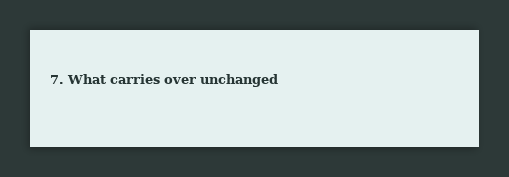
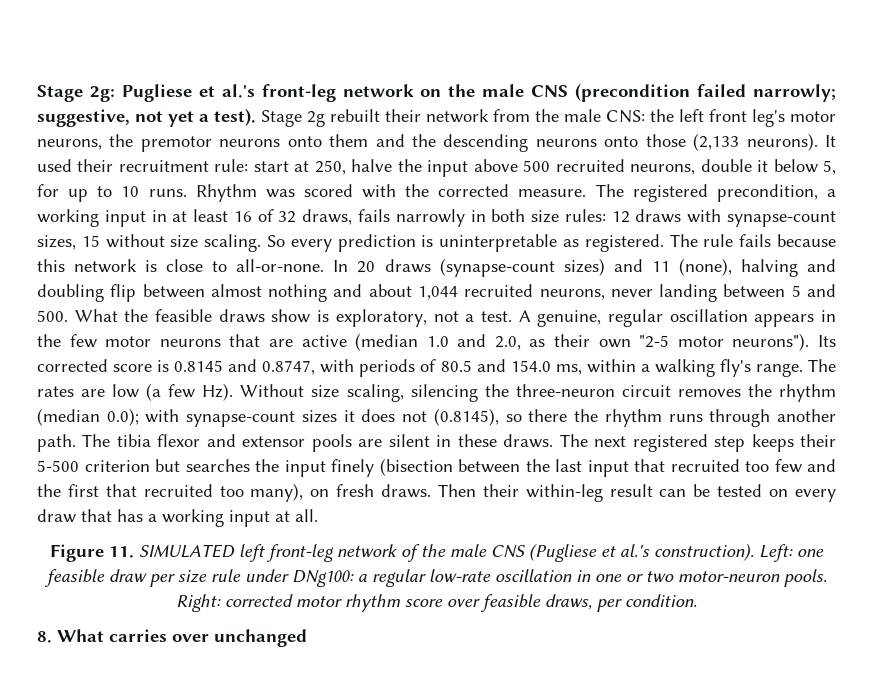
[50,75,64,84] 7. -> [37,83,836,102] [37,108,836,127] [37,133,837,152] [37,159,837,177] [37,184,836,202] [37,209,837,227] [37,234,836,252] [37,258,837,277] [37,284,837,302] [37,309,836,327] [37,333,836,351] [37,359,836,377] [37,383,837,402] [37,408,837,427] [37,434,837,452] [37,458,836,477] [37,483,836,502] [37,509,318,527] [50,543,824,562] [43,569,827,587] [176,594,697,612] [37,631,52,643] Stage 2g: Pugliese et al.'s front-leg network on the male CNS (precondition failed narrowly; suggestive, not yet a test). Stage 2g rebuilt their network from the male CNS: the left front leg's motor neurons, the premotor neurons onto them and the descending neurons onto those (2,133 neurons). It used their recruitment rule: start at 250, halve the input above 500 recruited neurons, double it below 5, for up to 10 runs. Rhythm was scored with the corrected measure. The registered precondition, a working input in at least 16 of 32 draws, fails narrowly in both size rules: 12 draws with synapse-count sizes, 15 without size scaling. So every prediction is uninterpretable as registered. The rule fails because this network is close to all-or-none. In 20 draws (synapse-count sizes) and 11 (none), halving and doubling flip between almost nothing and about 1,044 recruited neurons, never landing between 5 and 500. What the feasible draws show is exploratory, not a test. A genuine, regular oscillation appears in the few motor neurons that are active (median 1.0 and 2.0, as their own "2-5 motor neurons"). Its corrected score is 0.8145 and 0.8747, with periods of 80.5 and 154.0 ms, within a walking fly's range. The rates are low (a few Hz). Without size scaling, silencing the three-neuron circuit removes the rhythm (median 0.0); with synapse-count sizes it does not (0.8145), so there the rhythm runs through another path. The tibia flexor and extensor pools are silent in these draws. The next registered step keeps their 5-500 criterion but searches the input finely (bisection between the last input that recruited too few and the first that recruited too many), on fresh draws. Then their within-leg result can be tested on every draw that has a working input at all. // Figure 11. SIMULATED left front-leg network of the male CNS (Pugliese et al.'s construction). Left: one feasible draw per size rule under DNg100: a regular low-rate oscillation in one or two motor-neuron pools. Right: corrected motor rhythm score over feasible draws, per condition. // 8.

